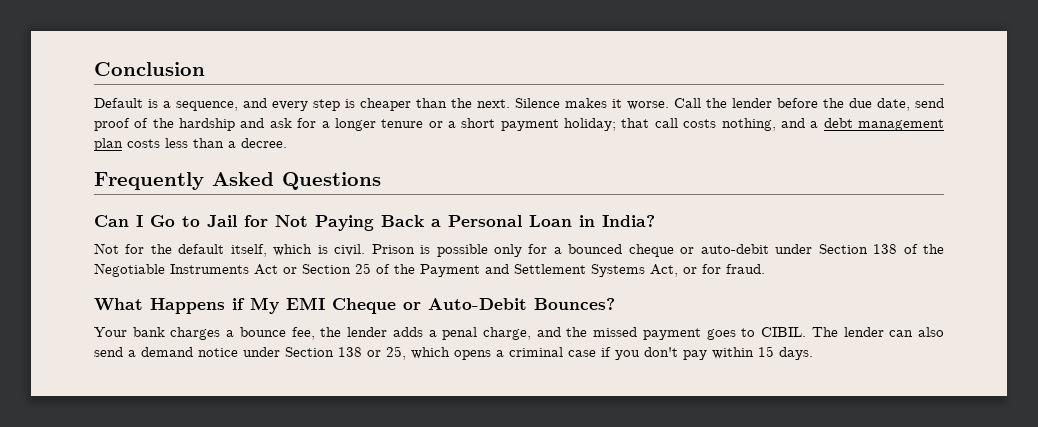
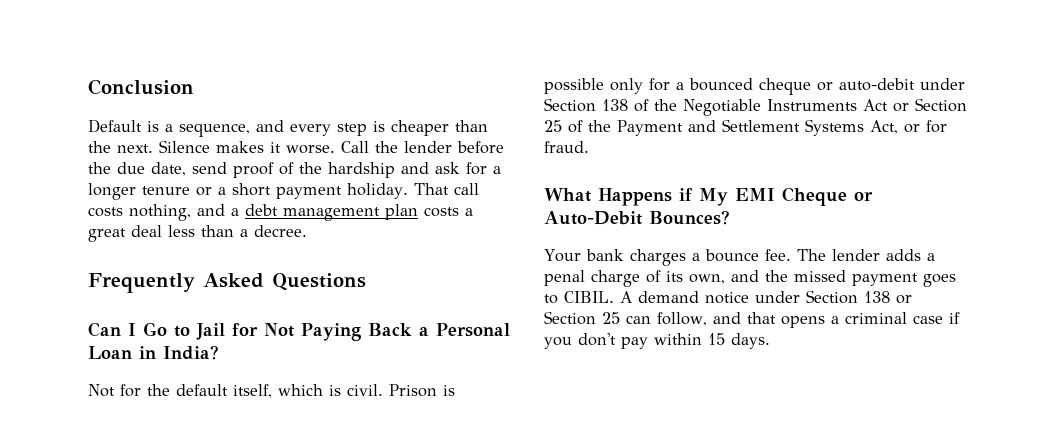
[564,118,650,131] holiday; that -> [347,183,449,199] holiday. That
(160, 143) none -> [465,208,473,216] [88,225,162,242] a great deal
[291,327,342,340] fee, the -> [764,249,826,261] fee. The
[483,327,531,340] charge, -> [591,270,725,287] charge of its own,
[811,327,945,337] [94,347,136,357] The lender can also send a -> [620,291,632,303] A
[386,346,450,360] 25, which -> [544,311,776,326] Section 25 can follow, and that

